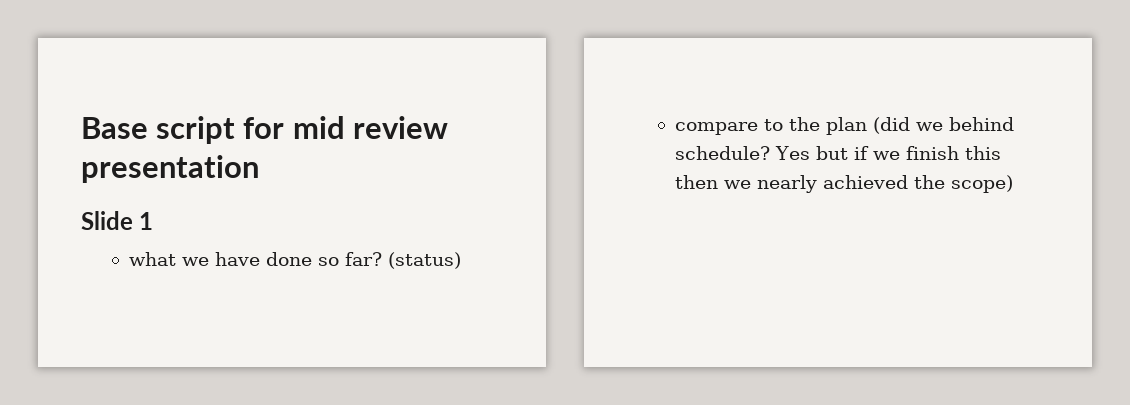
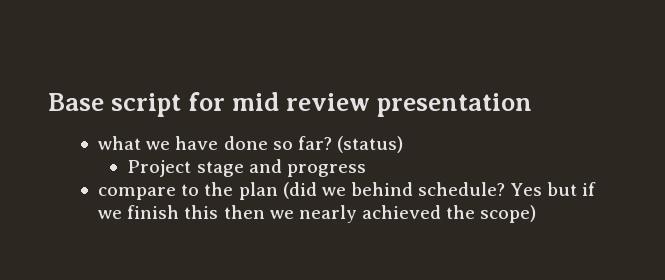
[81,211,154,230] // Slide 1 -> (533, 105) none
(462, 260) none -> [127,159,366,177] // Project stage and progress

